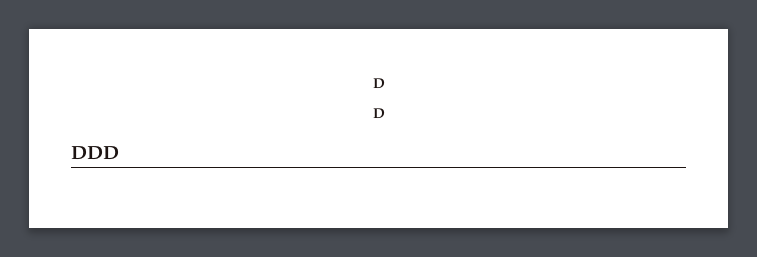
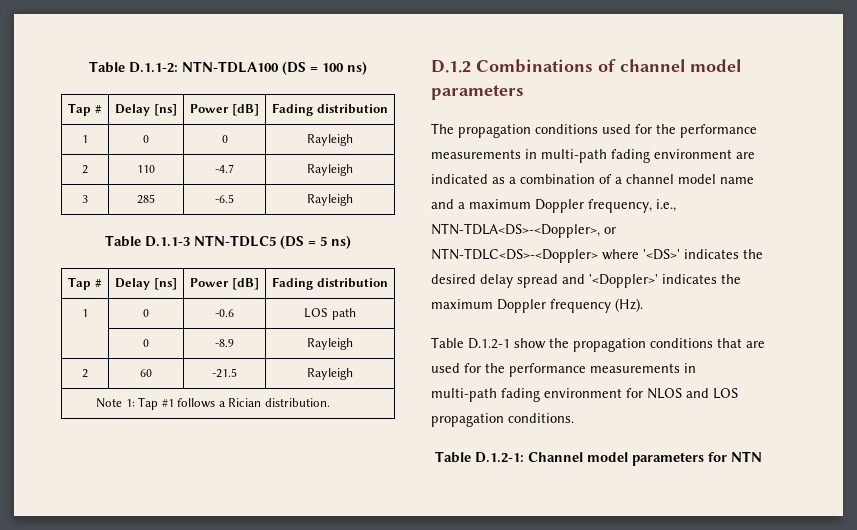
[372,78,385,89] [372,108,385,119] [71,146,119,160] D // D // DDD -> [89,61,367,75] [68,103,102,116] [115,104,177,116] [190,104,259,116] [272,103,388,116] [82,135,88,143] [143,135,149,143] [221,135,228,143] [307,134,353,146] [82,165,88,174] [137,165,155,173] [215,164,234,173] [307,164,353,176] [82,195,88,203] [137,194,155,204] [215,194,234,203] [307,194,353,206] [105,235,351,249] [68,277,102,290] [115,278,177,290] [190,278,259,290] [272,277,388,290] [82,309,88,317] [143,309,149,317] [215,309,234,317] [304,308,356,320] [143,339,149,347] [215,339,234,347] [307,338,353,350] [82,369,88,378] [140,369,152,377] [212,368,237,378] [307,368,353,380] [96,397,330,410] [431,59,741,73] [431,85,524,100] [431,123,757,138] [431,149,755,163] [431,174,754,184] [431,199,676,213] [431,223,616,238] [431,248,763,263] [431,274,741,288] [431,298,643,313] [431,337,765,352] [431,363,696,377] [431,388,738,402] [431,413,574,427] [434,451,762,466] Table D.1.1-2: NTN-TDLA100 (DS = 100 ns) // Tap # | Delay [ns] | Power [dB] | Fading distribution // 1 | 0 | 0 | Rayleigh // 2 | 110 | -4.7 | Rayleigh // 3 | 285 | -6.5 | Rayleigh // Table D.1.1-3 NTN-TDLC5 (DS = 5 ns) // Tap # | Delay [ns] | Power [dB] | Fading distribution // 1 | 0 | -0.6 | LOS path // | 0 | -8.9 | Rayleigh // 2 | 60 | -21.5 | Rayleigh // Note 1: Tap #1 follows a Rician distribution. // D.1.2 Combinations of channel model parameters // The propagation conditions used for the performance measurements in multi-path fading environment are indicated as a combination of a channel model name and a maximum Doppler frequency, i.e., NTN-TDLA<DS>-<Doppler>, or NTN-TDLC<DS>-<Doppler> where '<DS>' indicates the desired delay spread and '<Doppler>' indicates the maximum Doppler frequency (Hz). // Table D.1.2-1 show the propagation conditions that are used for the performance measurements in multi-path fading environment for NLOS and LOS propagation conditions. // Table D.1.2-1: Channel model parameters for NTN

